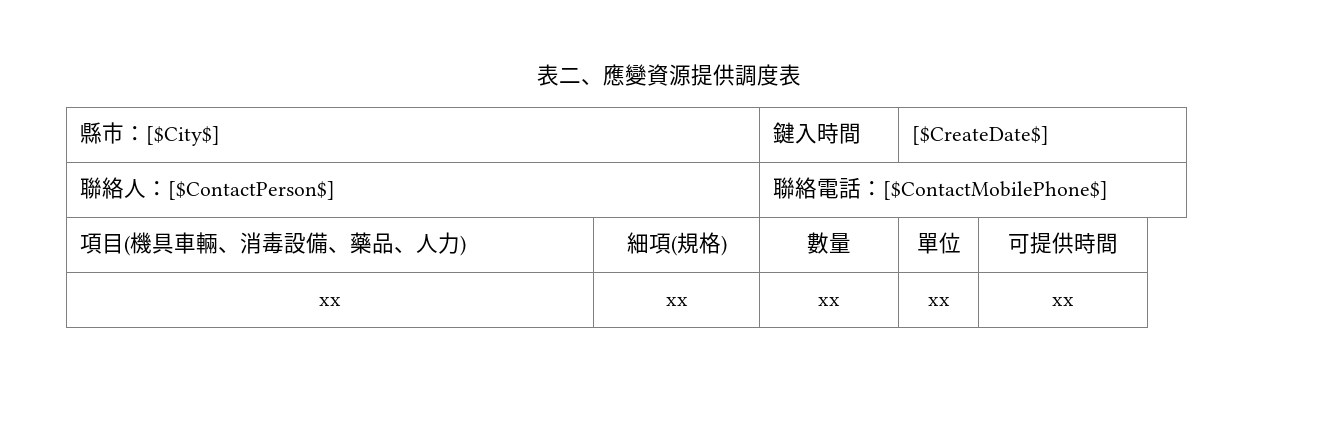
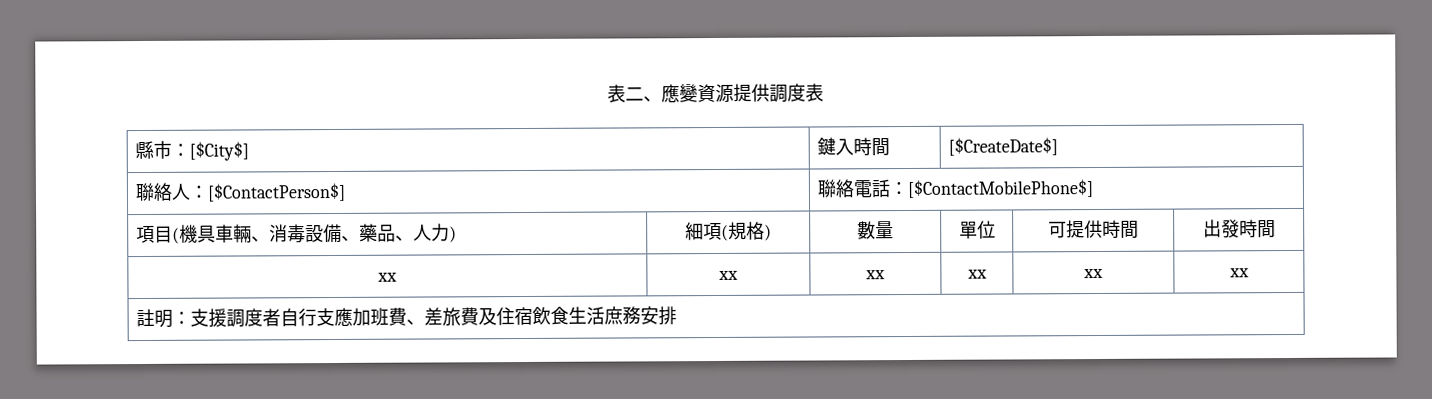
[319,297,341,306] [665,297,688,306] [818,297,840,306] [927,297,950,306] [1052,297,1074,306] // xx | xx | xx | xx | xx -> [1202,219,1276,239] [377,272,397,282] [718,270,738,280] [865,270,885,280] [966,269,987,279] [1083,268,1103,279] [1228,268,1249,278] [135,306,677,328] | 出發時間 // xx | xx | xx | xx | xx | xx // 註明：支援調度者自行支應加班費、差旅費及住宿飲食生活庶務安排

